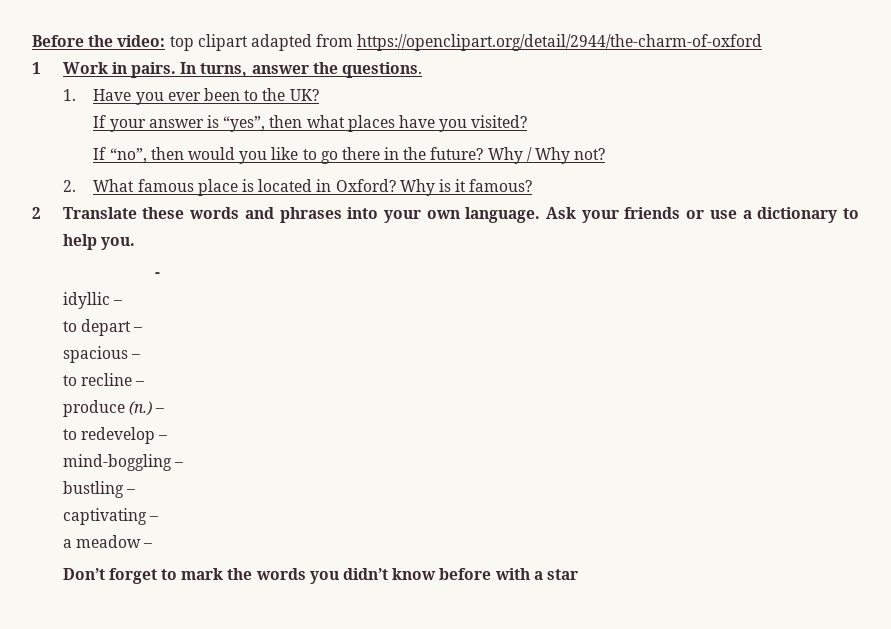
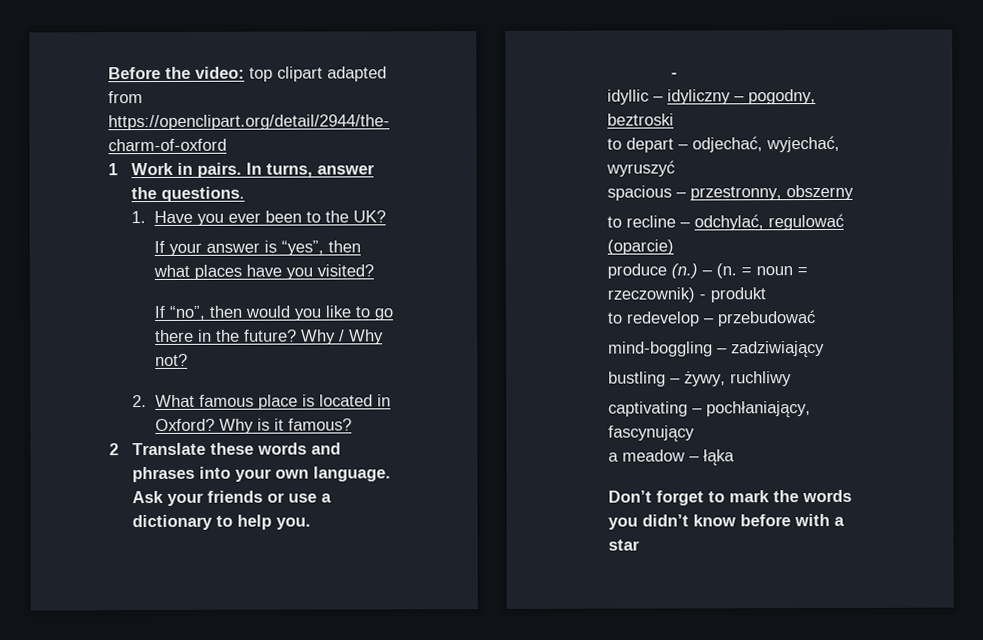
(122, 302) none -> [667,89,817,105] [607,113,675,126] idyliczny – pogodny, beztroski
(143, 329) none -> [692,135,841,153] [606,160,676,177] odjechać, wyjechać, wyruszyć
(140, 356) none -> [690,184,855,201] przestronny, obszerny
(145, 383) none -> [694,213,845,231] [607,239,675,255] odchylać, regulować (oparcie)
(165, 410) none -> [716,263,809,279] [607,287,767,303] (n. = noun = rzeczownik) - produkt
(168, 437) none -> [717,310,817,327] przebudować
(183, 464) none -> [731,341,826,358] zadziwiający
(135, 491) none -> [684,371,793,387] żywy, ruchliwy
(158, 518) none -> [706,401,812,418] [608,425,696,442] pochłaniający, fascynujący
(153, 545) none -> [703,449,736,466] łąka

